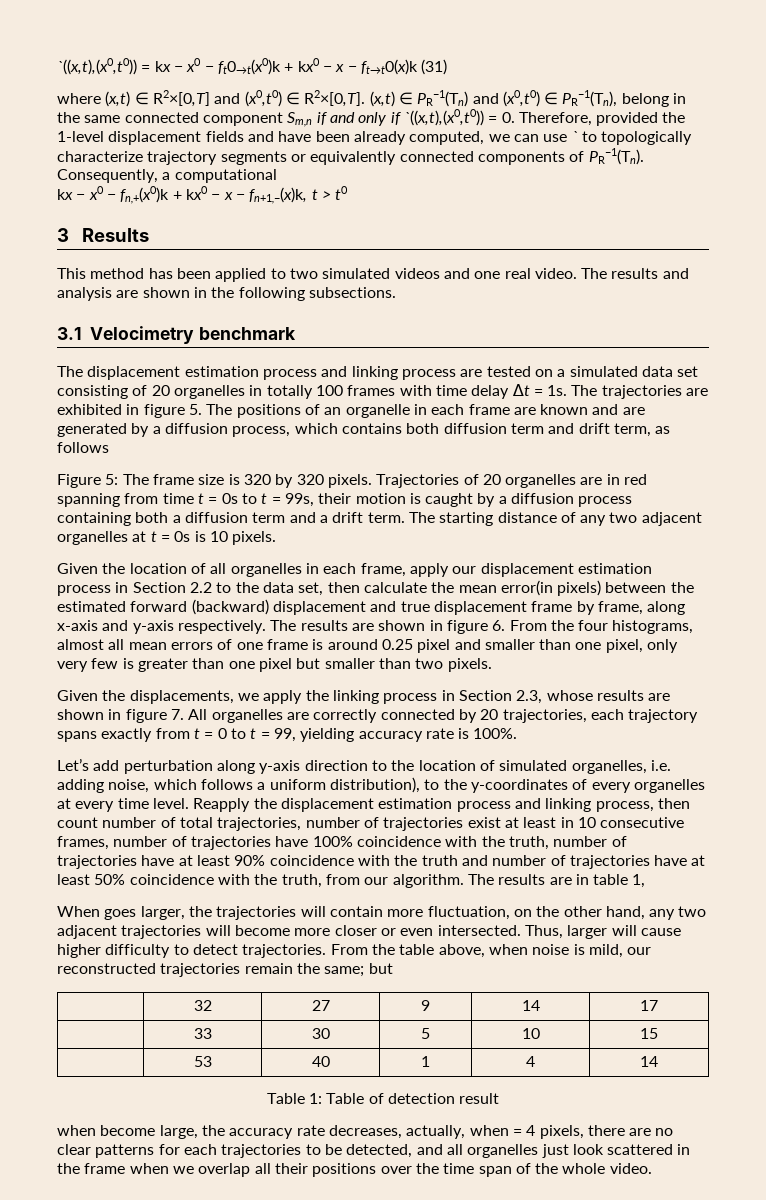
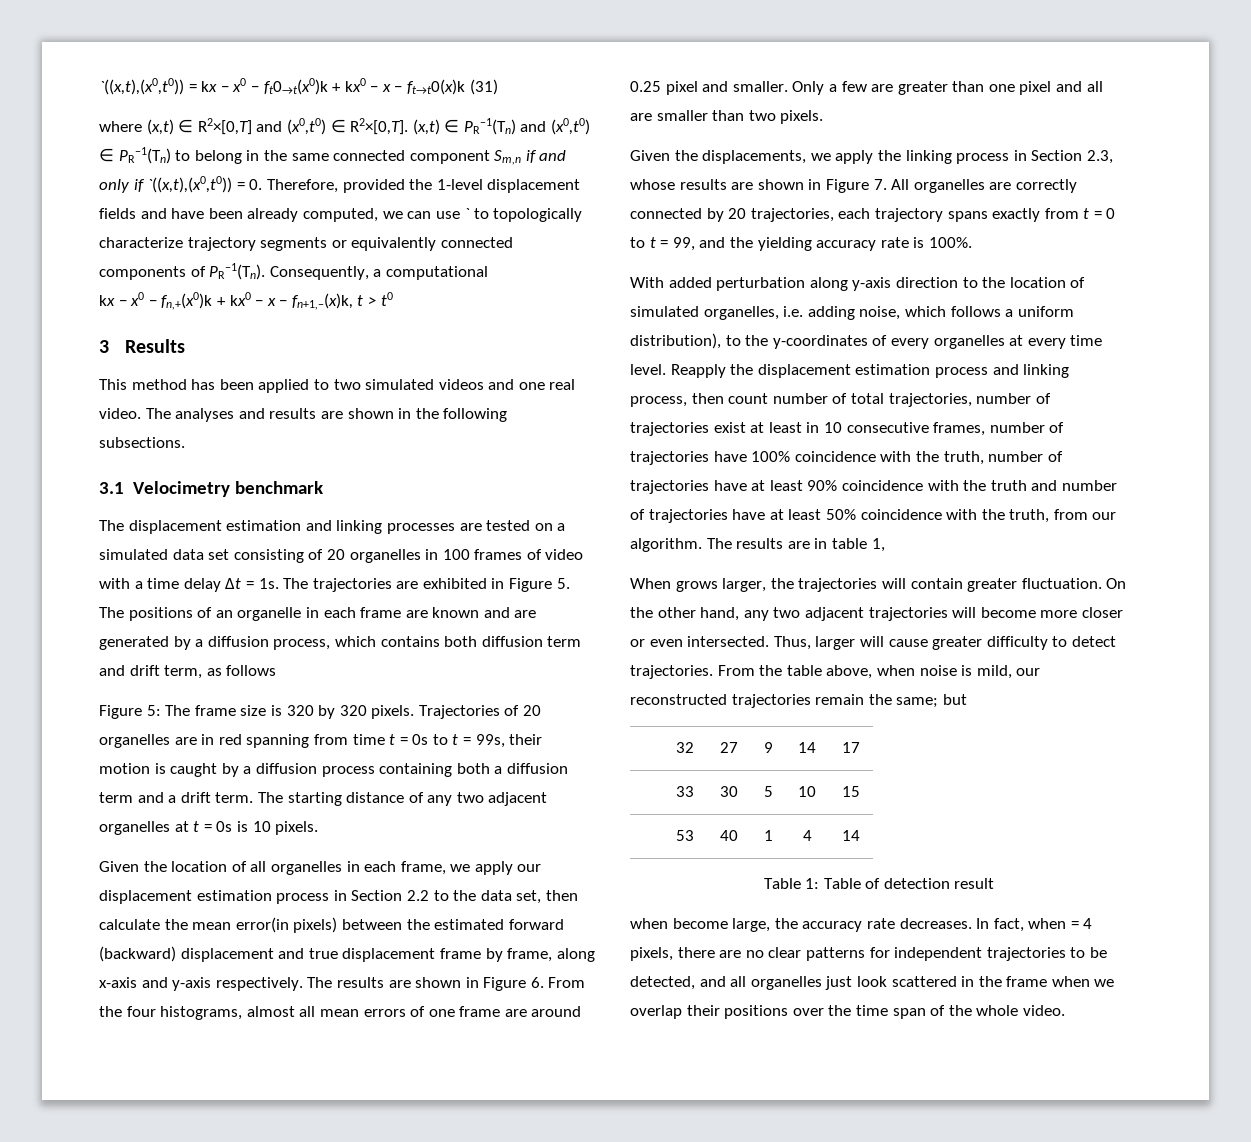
[562,90,618,107] PR−1(Tn), -> [118,147,191,164] PR−1(Tn) to
[611,268,689,279] [57,287,112,301] results and analysis -> [175,408,317,422] analyses and results
[262,366,456,380] process and linking process -> [305,520,455,534] and linking processes
[266,385,313,399] totally -> (439, 554) none
[399,385,432,396] with -> [526,549,584,560] [99,578,143,589] of video with a
[143,404,185,418] figure -> [509,578,553,592] Figure
(406, 570) none -> [450,864,471,872] we
[446,620,488,634] figure -> [483,977,527,991] Figure
[312,639,324,650] is -> [504,1009,527,1017] are
[484,639,679,653] [57,658,134,672] smaller than one pixel, only very few is -> [732,81,894,95] smaller. Only a few are
[296,658,321,669] but -> [1056,81,1103,92] [630,113,652,121] and all are
[125,709,167,723] figure -> [825,179,869,193] Figure
(296, 735) none -> [699,237,753,248] and the
[57,758,120,771] Let’s add -> [630,277,712,288] With added
[104,909,137,920] goes -> [675,581,718,592] grows
[387,906,532,920] more fluctuation, on -> [967,578,1127,592] greater fluctuation. On
[57,944,101,958] higher -> [932,636,983,650] greater
[328,1125,466,1139] decreases, actually, -> [899,918,1024,932] decreases. In fact,
[183,1144,217,1155] each -> [894,947,983,961] independent
[254,1163,271,1174] all -> (682, 1012) none

